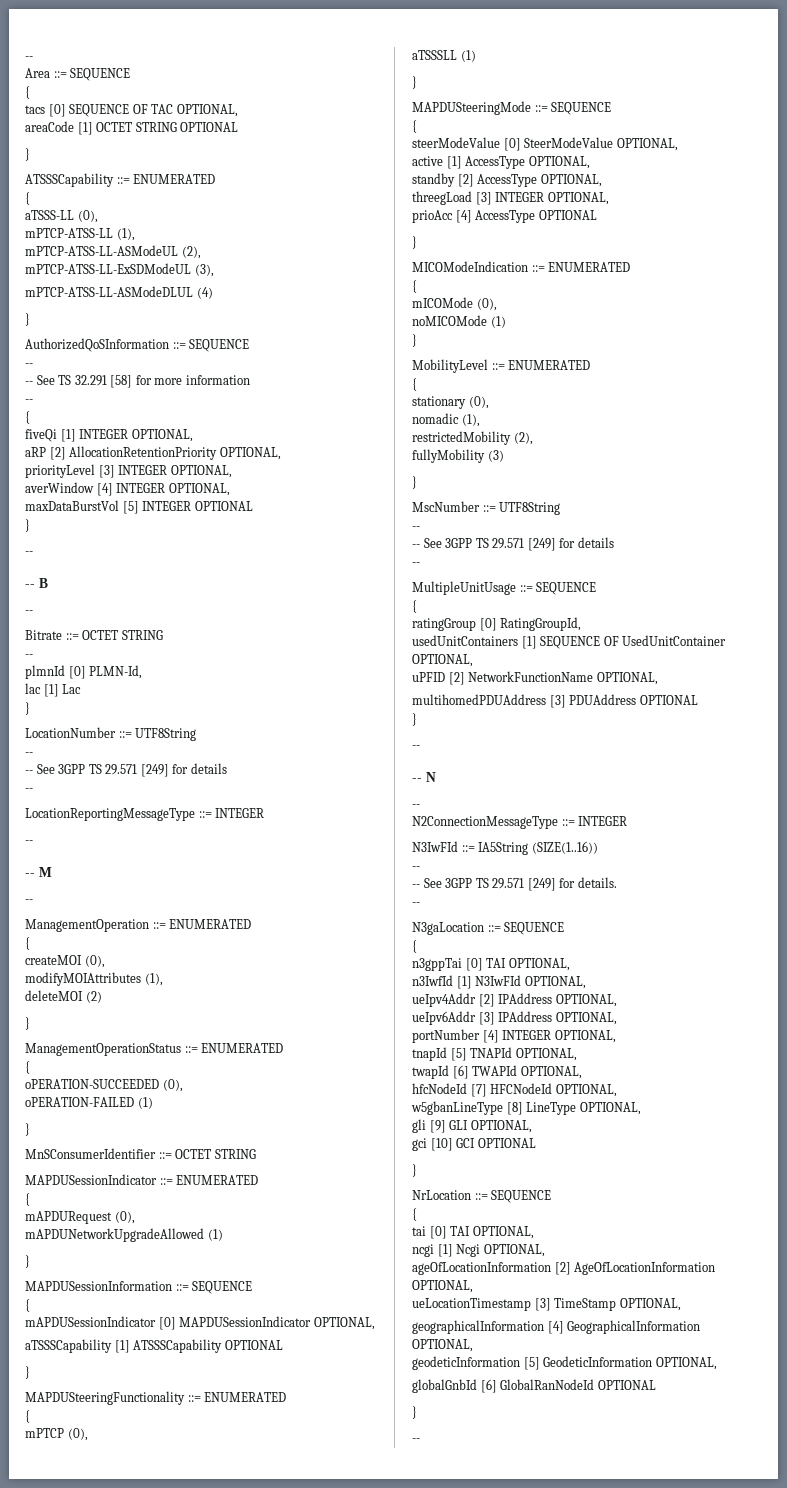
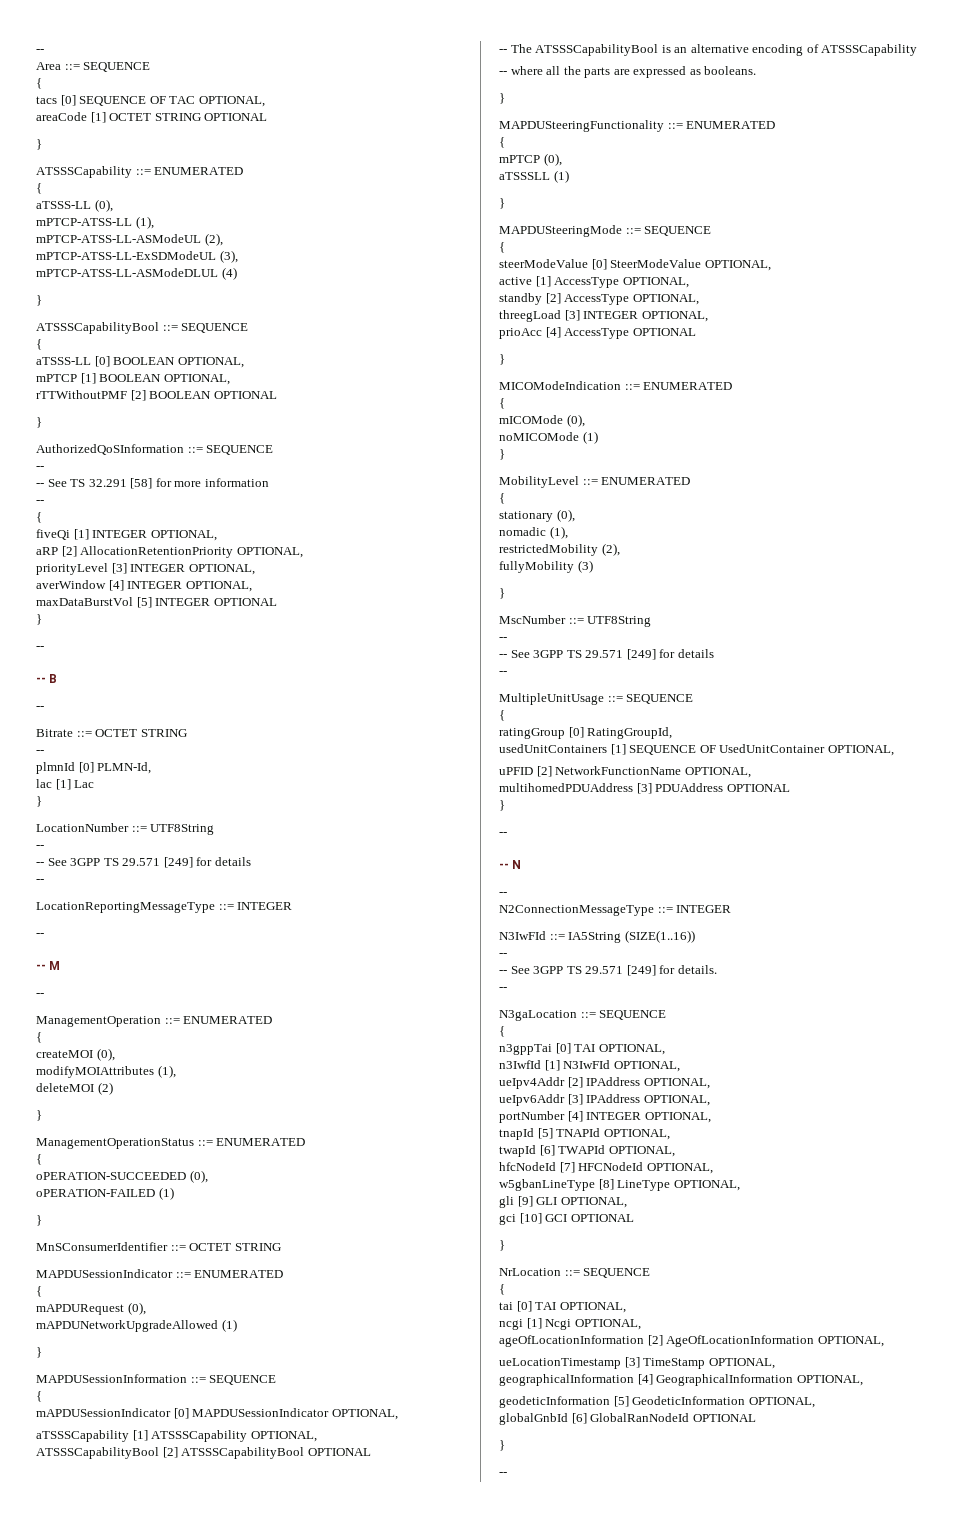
(30, 319) none -> [36,322,249,334] [36,339,42,350] [36,356,244,368] [36,373,230,385] [36,390,277,401] [36,417,42,428] // ATSSSCapabilityBool ::= SEQUENCE // { // aTSSS-LL [0] BOOLEAN OPTIONAL, // mPTCP [1] BOOLEAN OPTIONAL, // rTTWithoutPMF [2] BOOLEAN OPTIONAL // }
[224,1340,283,1350] OPTIONAL -> [250,1431,317,1442] [36,1447,371,1459] [499,44,918,56] [499,66,757,78] OPTIONAL, // ATSSSCapabilityBool [2] ATSSSCapabilityBool OPTIONAL // -- The ATSSSCapabilityBool is an alternative encoding of ATSSSCapability // -- where all the parts are expressed as booleans.

